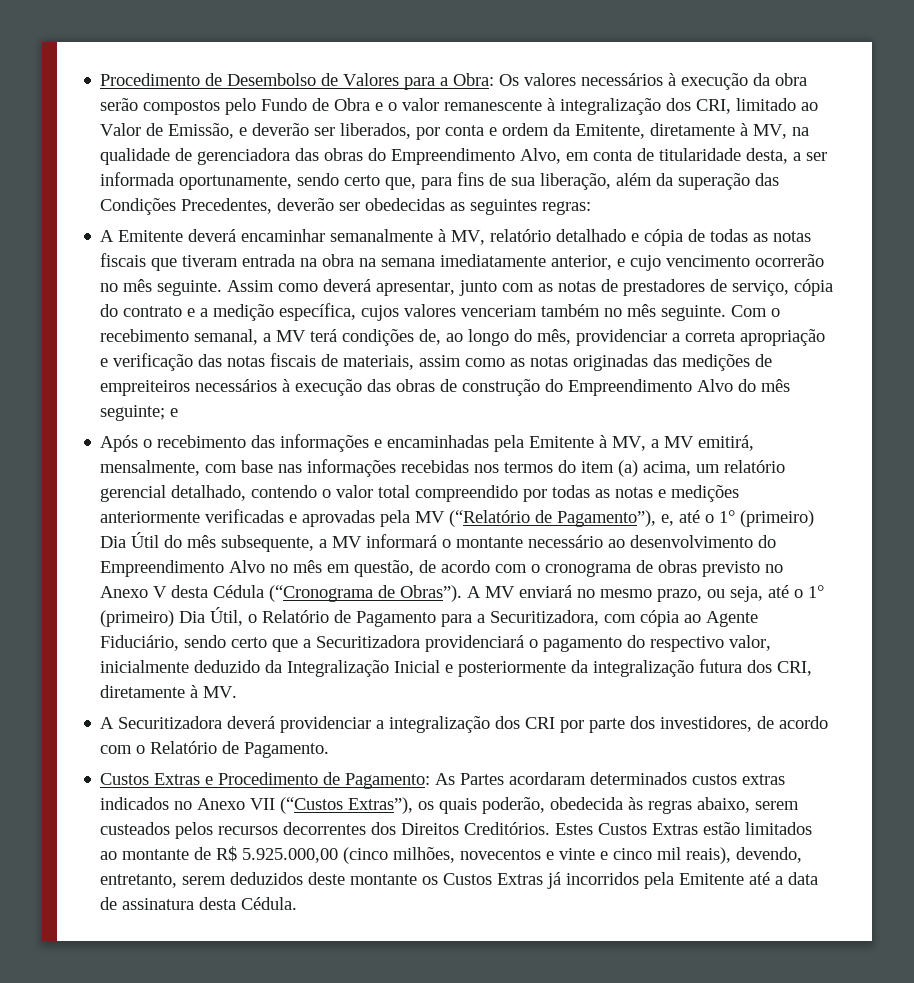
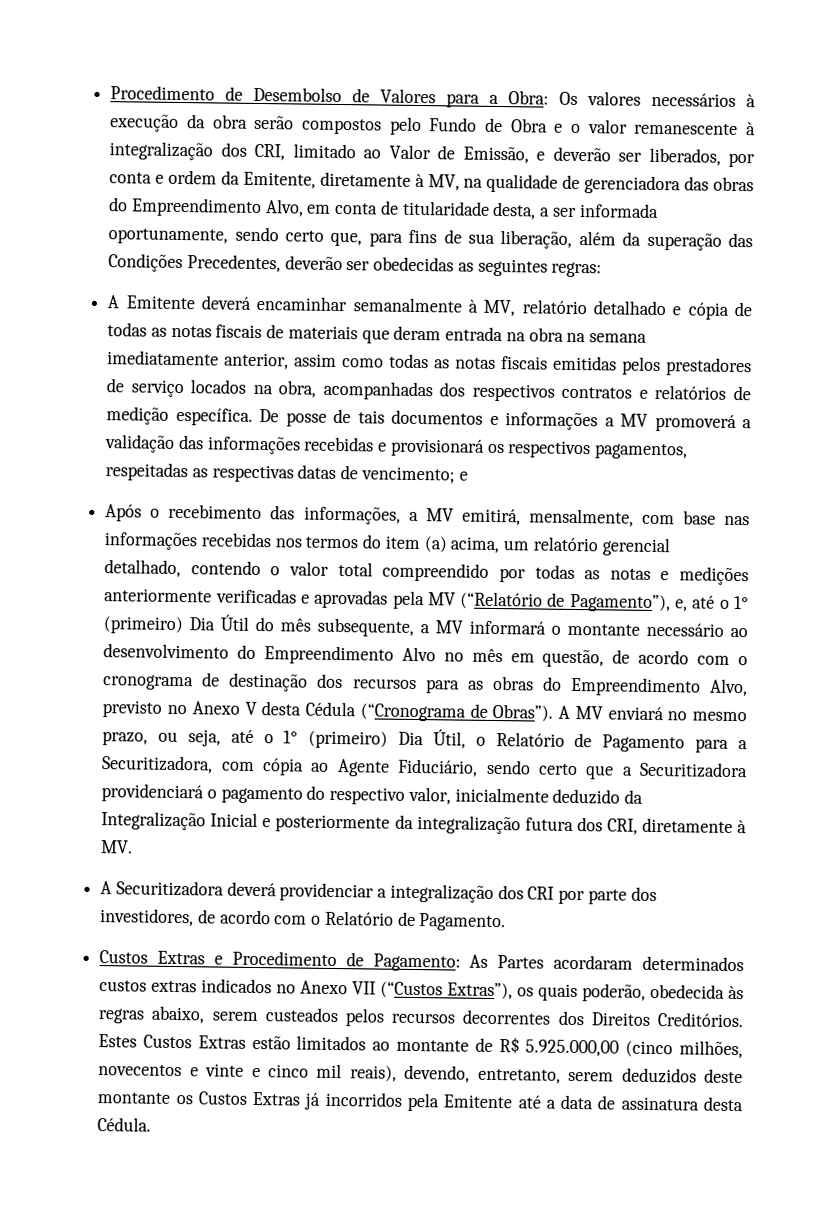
[151,255,239,271] que tiveram -> [266,324,442,344] de materiais que deram
[617,254,825,271] [100,279,834,296] [100,303,781,321] [100,329,826,346] [100,353,773,371] [100,379,791,396] [100,405,166,421] e cujo vencimento ocorrerão no mês seguinte. Assim como deverá apresentar, junto com as notas de prestadores de serviço, cópia do contrato e a medição específica, cujos valores venceriam também no mês seguinte. Com o recebimento semanal, a MV terá condições de, ao longo do mês, providenciar a correta apropriação e verificação das notas fiscais de materiais, assim como as notas originadas das medições de empreiteiros necessários à execução das obras de construção do Empreendimento Alvo do mês seguinte; -> [294,353,753,377] [106,378,751,402] [106,406,752,433] [105,434,689,460] [105,462,455,484] assim como todas as notas fiscais emitidas pelos prestadores de serviço locados na obra, acompanhadas dos respectivos contratos e relatórios de medição específica. De posse de tais documentos e informações a MV promoverá a validação das informações recebidas e provisionará os respectivos pagamentos, respeitadas as respectivas datas de vencimento;
[280,434,647,452] informações e encaminhadas pela Emitente à MV, -> [303,506,401,525] informações,
[658,560,698,573] obras -> [229,672,748,697] destinação dos recursos para as obras do Empreendimento Alvo,

